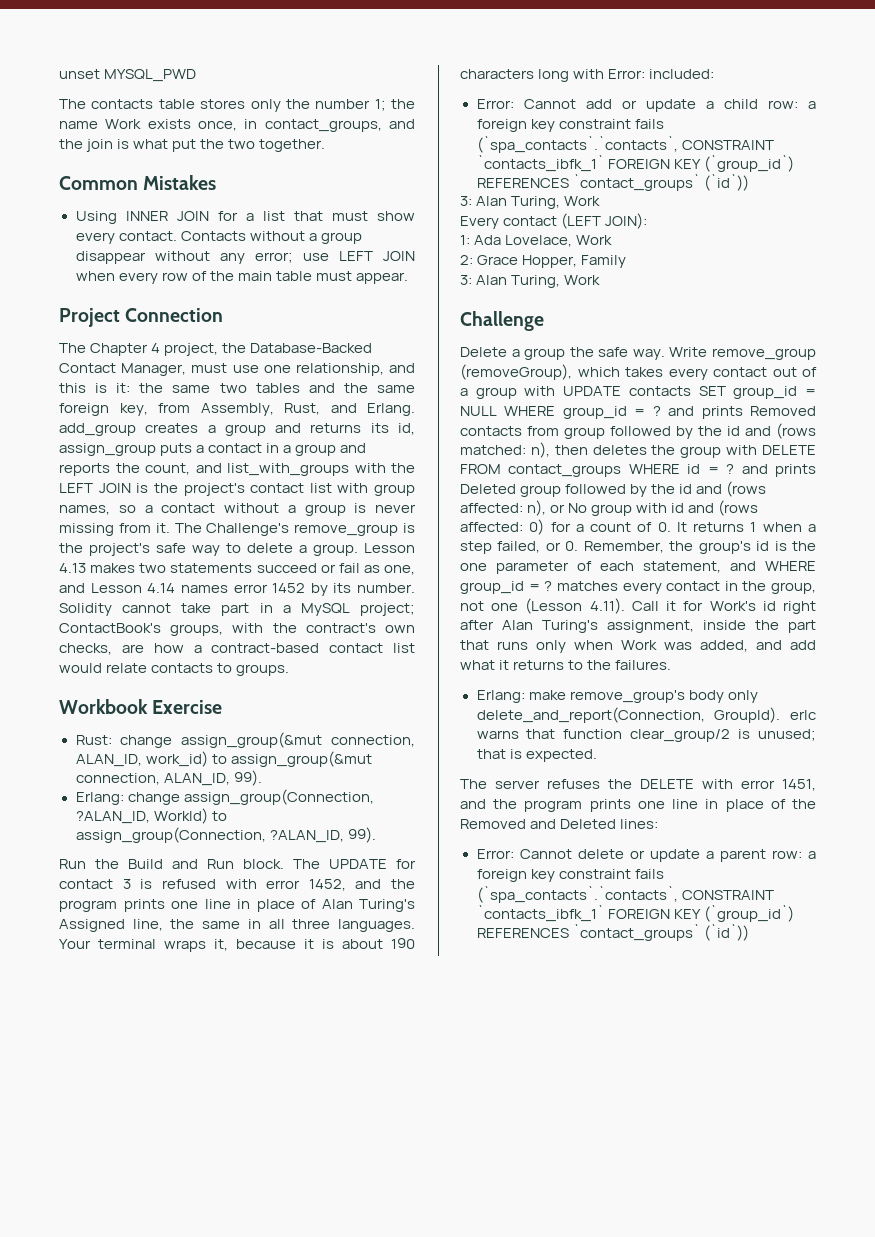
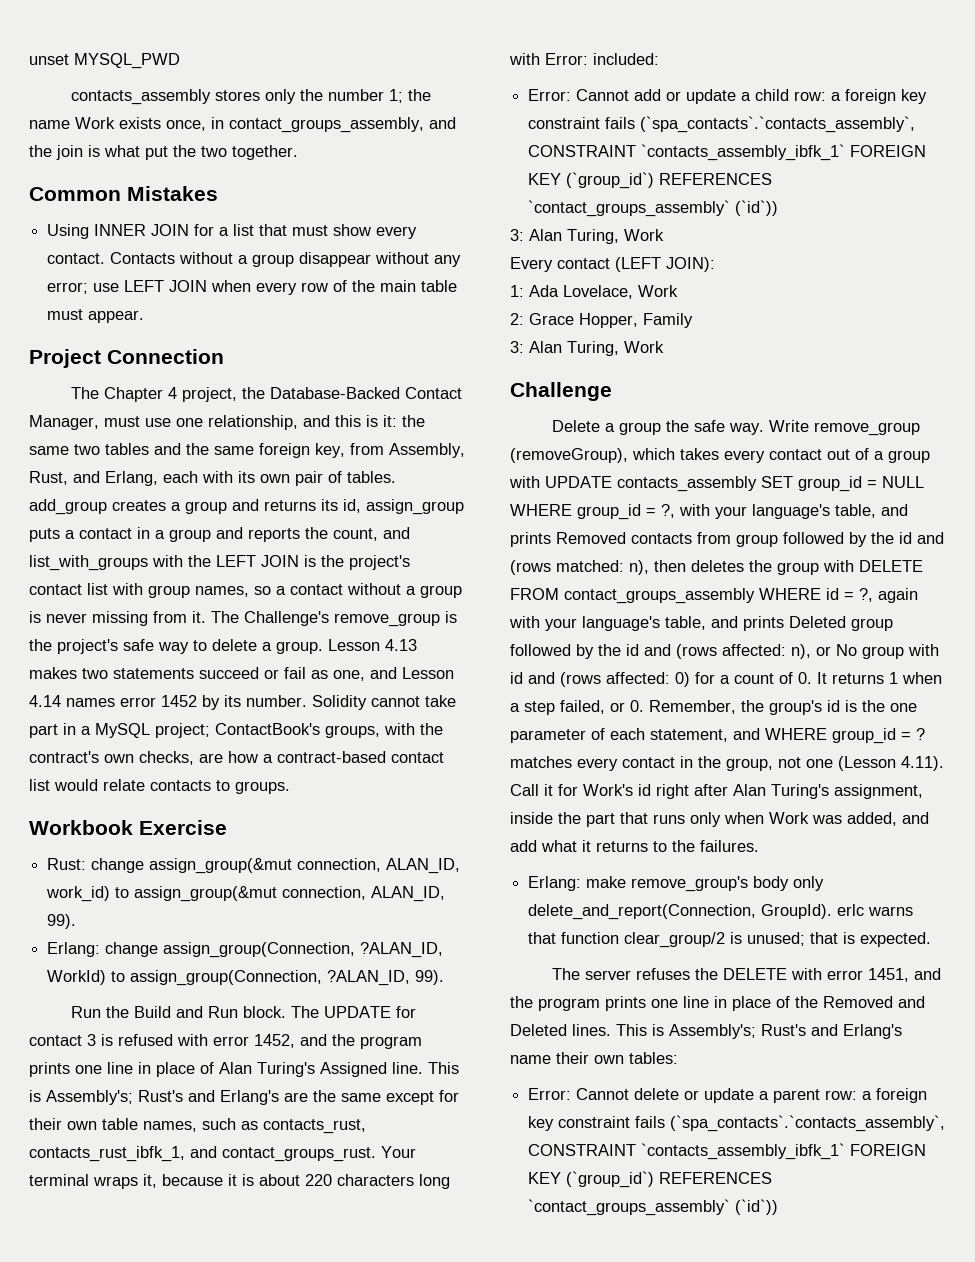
[59,99,195,109] The contacts table -> [71,89,212,105] contacts_assembly
[264,119,382,132] contact_groups, -> [229,117,424,133] contact_groups_assembly,
[367,403,415,416] Erlang. -> [105,471,396,486] Erlang, each with its own pair of tables.
[132,919,416,932] line, the same in all three languages. -> [392,1062,459,1074] [29,1090,459,1105] [29,1118,366,1134] [29,1146,376,1162] line. This is Assembly's; Rust's and Erlang's are the same except for their own table names, such as contacts_rust, contacts_rust_ibfk_1, and contact_groups_rust.
[391,938,415,949] 190 -> [305,1174,332,1186] 220
[476,136,774,153] [476,155,794,172] [476,174,700,191] (`spa_contacts`.`contacts`, CONSTRAINT `contacts_ibfk_1` FOREIGN KEY (`group_id`) REFERENCES `contact_groups` -> [640,116,916,133] [528,144,927,161] [528,172,773,189] [528,200,731,217] (`spa_contacts`.`contacts_assembly`, CONSTRAINT `contacts_assembly_ibfk_1` FOREIGN KEY (`group_id`) REFERENCES `contact_groups_assembly`
[628,386,691,396] contacts -> [617,476,757,492] contacts_assembly
[652,406,661,416] ? -> [661,504,876,519] ?, with your language's table,
[508,464,622,477] contact_groups -> [564,588,755,604] contact_groups_assembly
[726,464,735,474] ? -> [859,588,918,603] [509,616,706,631] ?, again with your language's table,
[620,819,659,829] lines: -> [572,1024,902,1039] [510,1052,678,1064] lines. This is Assembly's; Rust's and Erlang's name their own tables:
[476,886,774,903] [476,905,794,922] [476,924,700,941] (`spa_contacts`.`contacts`, CONSTRAINT `contacts_ibfk_1` FOREIGN KEY (`group_id`) REFERENCES `contact_groups` -> [670,1115,946,1132] [528,1143,927,1160] [528,1171,773,1188] [528,1199,731,1216] (`spa_contacts`.`contacts_assembly`, CONSTRAINT `contacts_assembly_ibfk_1` FOREIGN KEY (`group_id`) REFERENCES `contact_groups_assembly`

